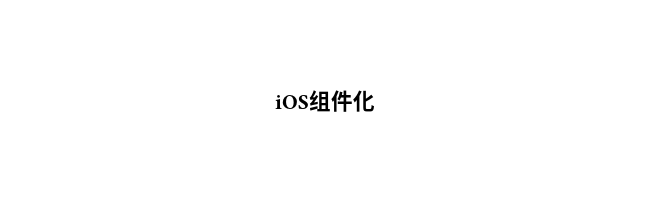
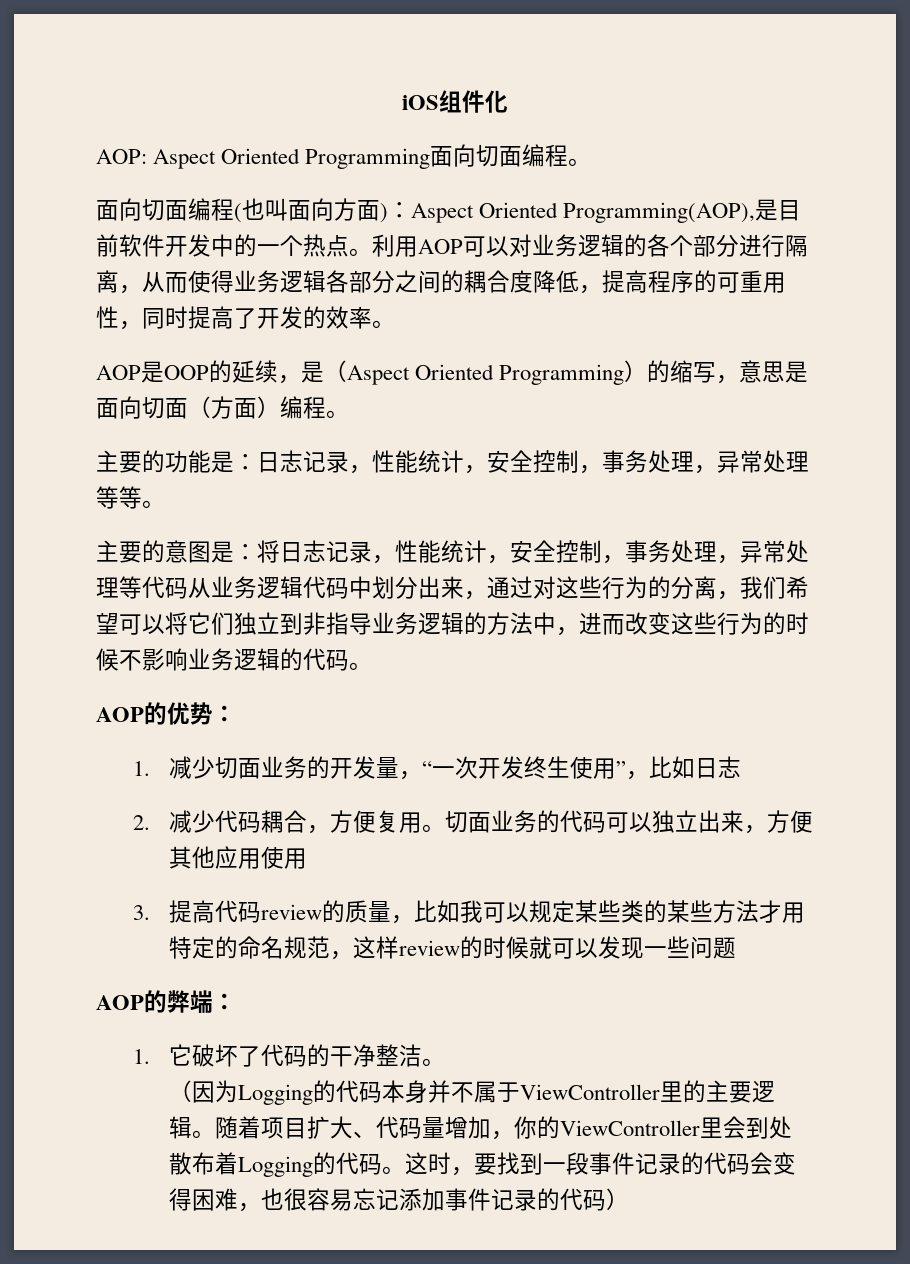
(375, 101) none -> [96,144,592,169] [96,198,802,223] [96,234,808,257] [96,270,786,294] [96,306,395,330] [96,360,809,385] [96,396,349,419] [96,450,809,474] [96,486,165,509] [96,540,809,564] [96,576,809,600] [96,612,809,636] [96,648,372,671] [96,702,236,725] [132,756,742,780] [132,810,814,834] [169,846,308,869] [132,900,806,924] [169,936,737,960] [96,990,236,1013] [132,1044,446,1067] [169,1080,776,1105] [169,1116,793,1140] [169,1152,797,1177] [169,1188,630,1212] // AOP: Aspect Oriented Programming面向切面编程。 // 面向切面编程(也叫面向方面)：Aspect Oriented Programming(AOP),是目前软件开发中的一个热点。利用AOP可以对业务逻辑的各个部分进行隔离，从而使得业务逻辑各部分之间的耦合度降低，提高程序的可重用性，同时提高了开发的效率。 // AOP是OOP的延续，是（Aspect Oriented Programming）的缩写，意思是面向切面（方面）编程。 // 主要的功能是：日志记录，性能统计，安全控制，事务处理，异常处理等等。 // 主要的意图是：将日志记录，性能统计，安全控制，事务处理，异常处理等代码从业务逻辑代码中划分出来，通过对这些行为的分离，我们希望可以将它们独立到非指导业务逻辑的方法中，进而改变这些行为的时候不影响业务逻辑的代码。 // AOP的优势： // 1.减少切面业务的开发量，“一次开发终生使用”，比如日志 // 2.减少代码耦合，方便复用。切面业务的代码可以独立出来，方便其他应用使用 // 3.提高代码review的质量，比如我可以规定某些类的某些方法才用特定的命名规范，这样review的时候就可以发现一些问题 // AOP的弊端： // 1.它破坏了代码的干净整洁。 // （因为Logging的代码本身并不属于ViewController里的主要逻辑。随着项目扩大、代码量增加，你的ViewController里会到处散布着Logging的代码。这时，要找到一段事件记录的代码会变得困难，也很容易忘记添加事件记录的代码）

